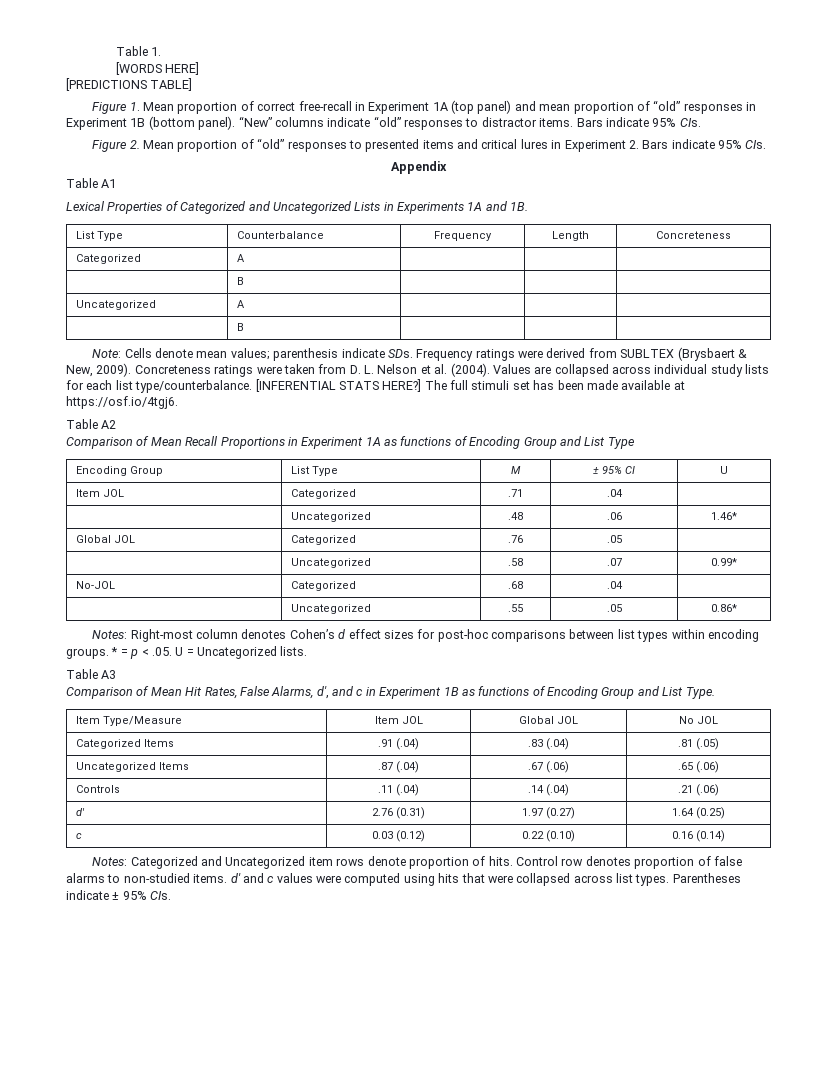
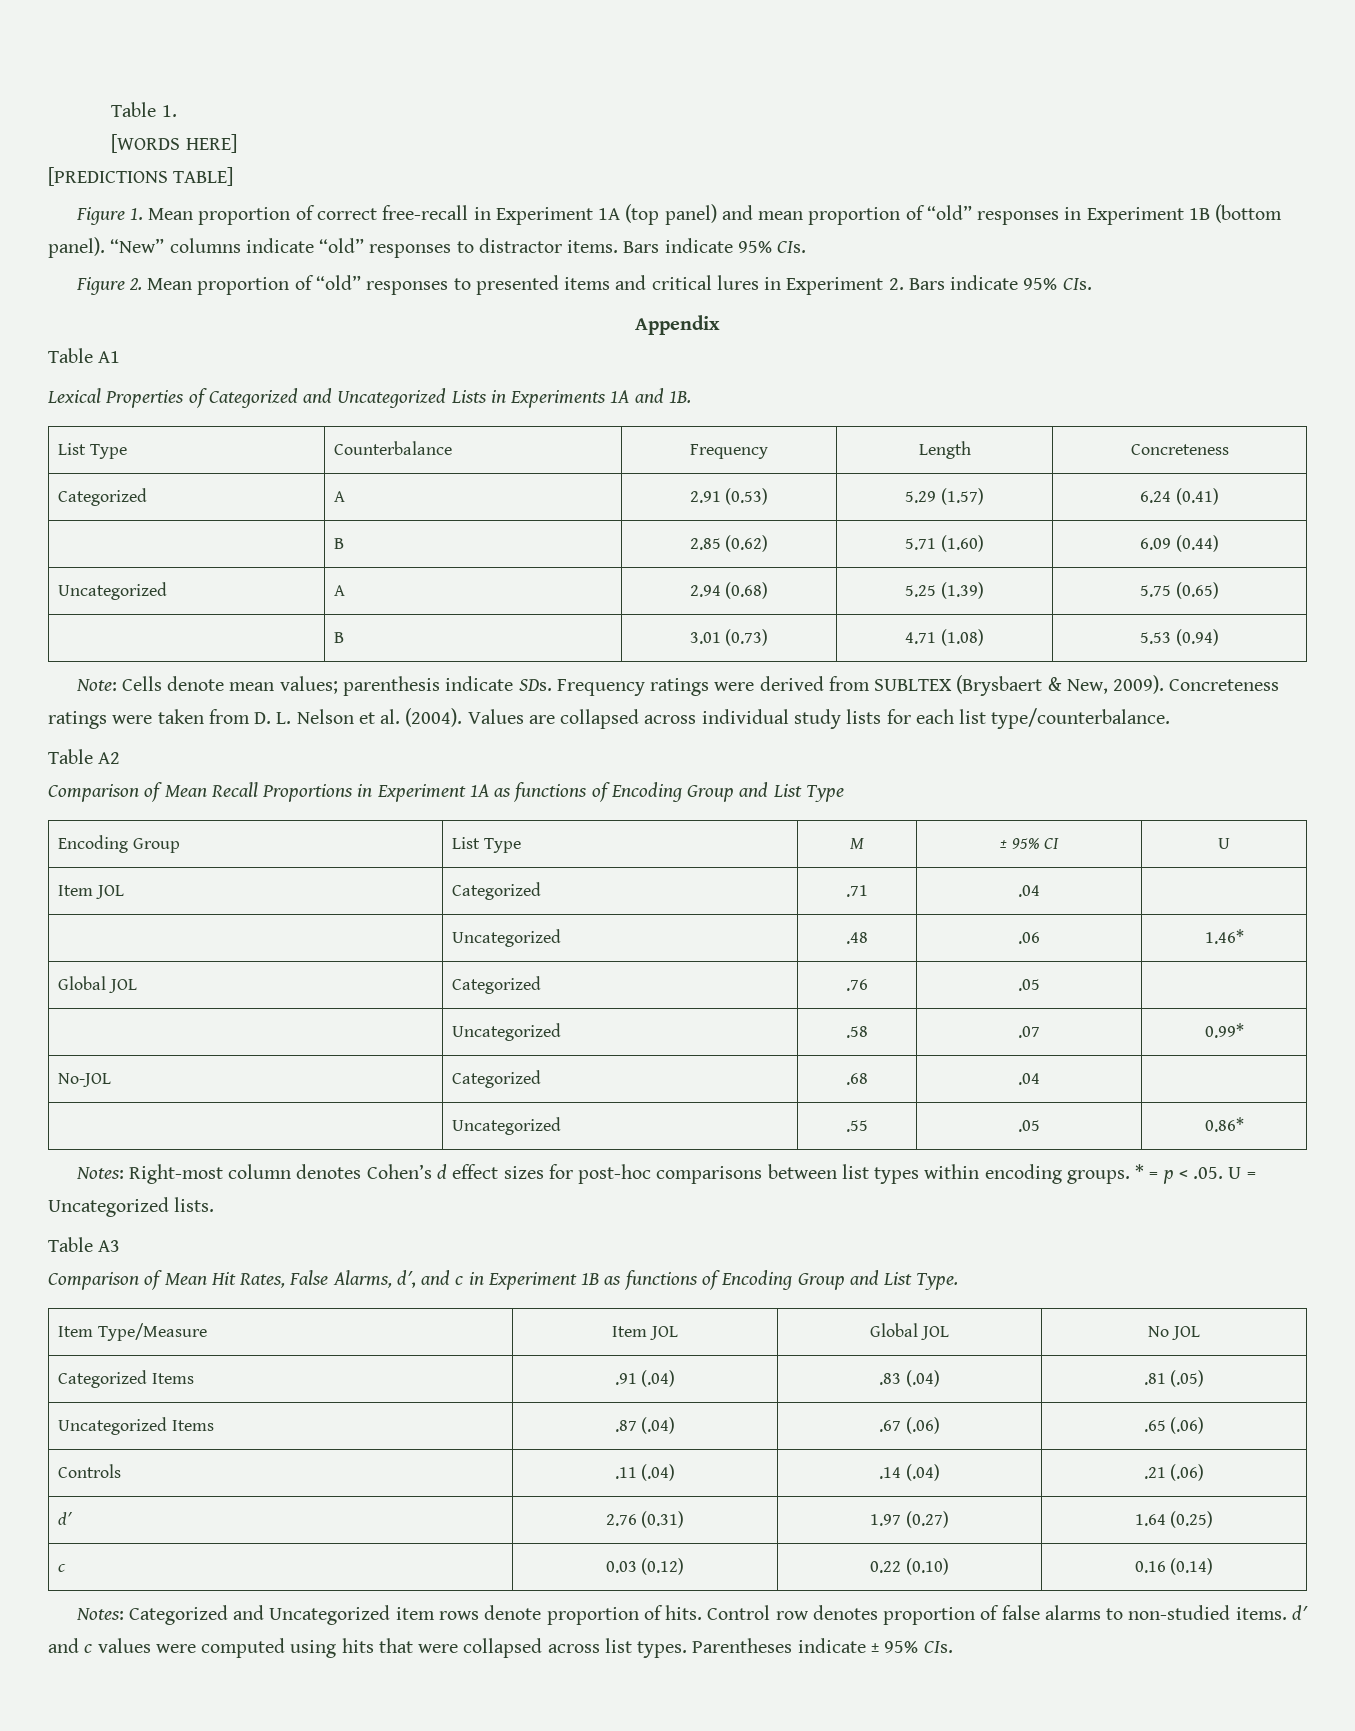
[236,277,244,285] [75,300,156,310] [236,300,245,308] [236,323,244,331] | | // | B | | | // Uncategorized | A | | | // | B | | | -> [689,488,769,505] [905,488,984,505] [1140,488,1219,505] [334,538,345,549] [689,535,769,552] [905,535,984,552] [1140,535,1219,552] [58,582,168,600] [334,585,346,596] [689,582,769,599] [905,582,984,599] [1140,582,1219,599] [334,632,345,643] [689,629,769,646] [905,629,984,646] [1140,629,1219,646] 2.91 (0.53) | 5.29 (1.57) | 6.24 (0.41) // | B | 2.85 (0.62) | 5.71 (1.60) | 6.09 (0.44) // Uncategorized | A | 2.94 (0.68) | 5.25 (1.39) | 5.75 (0.65) // | B | 3.01 (0.73) | 4.71 (1.08) | 5.53 (0.94)
[255,379,685,392] [66,396,178,409] [INFERENTIAL STATS HERE?] The full stimuli set has been made available at https://osf.io/4tgj6. -> (1171, 718) none

